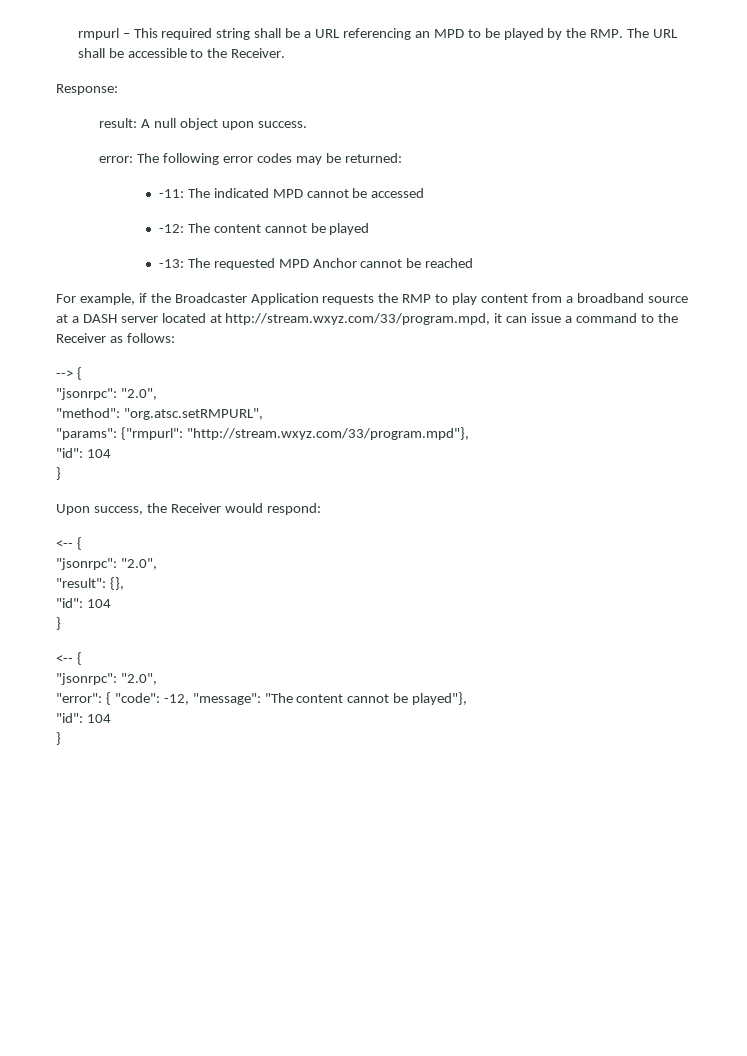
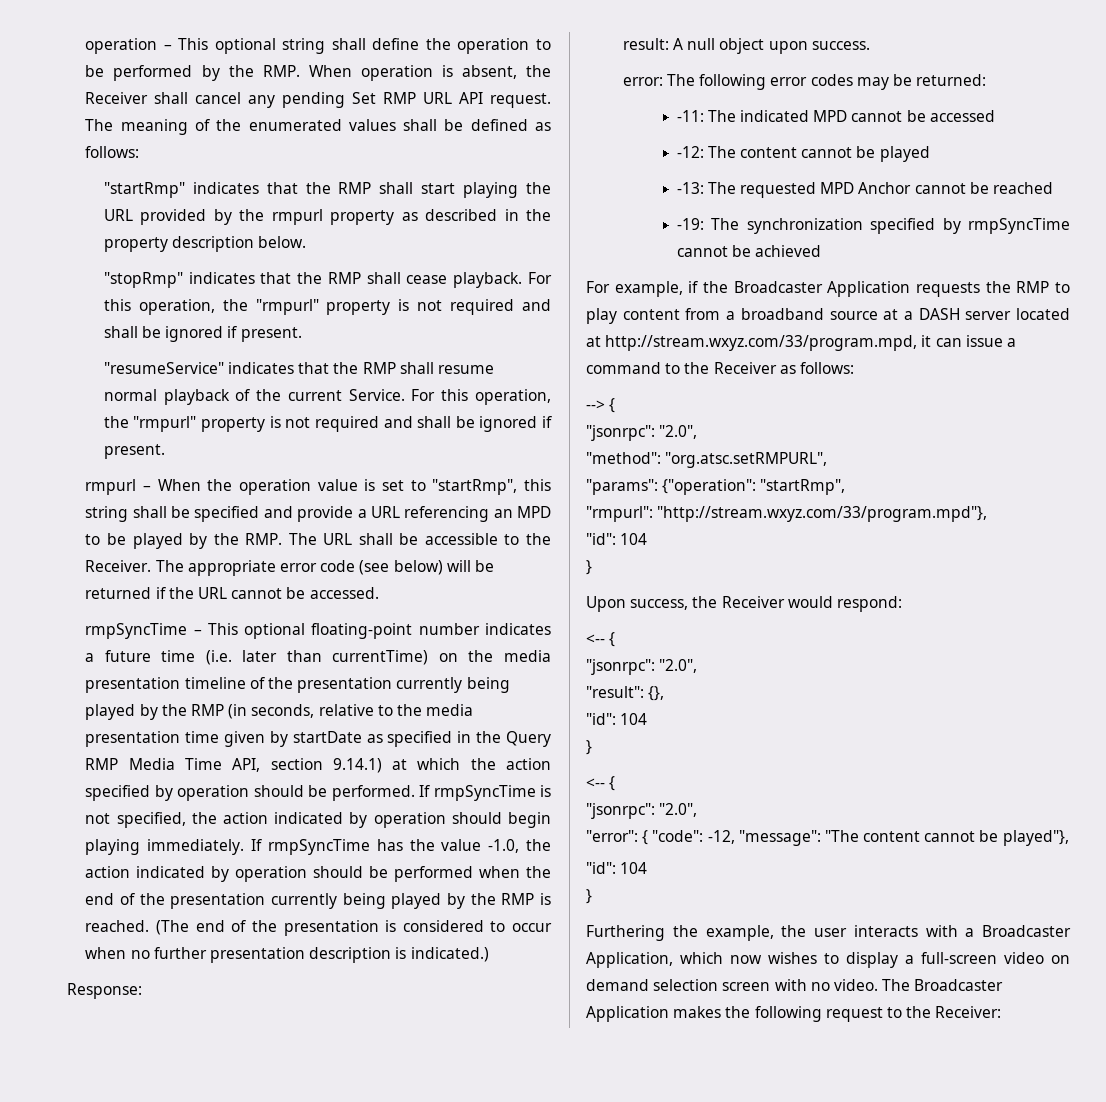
[77,28,301,40] rmpurl – This required string shall be -> [85,38,551,54] [85,65,551,81] [85,92,551,108] [85,119,551,135] [85,146,140,158] [103,182,551,198] [103,209,552,225] [103,236,307,252] [103,272,552,288] [103,299,551,315] [103,326,302,342] [103,362,494,374] [103,389,551,405] [103,416,553,432] [103,444,165,459] [85,479,551,495] [85,506,354,522] operation – This optional string shall define the operation to be performed by the RMP. When operation is absent, the Receiver shall cancel any pending Set RMP URL API request. The meaning of the enumerated values shall be defined as follows: // "startRmp" indicates that the RMP shall start playing the URL provided by the rmpurl property as described in the property description below. // "stopRmp" indicates that the RMP shall cease playback. For this operation, the "rmpurl" property is not required and shall be ignored if present. // "resumeService" indicates that the RMP shall resume normal playback of the current Service. For this operation, the "rmpurl" property is not required and shall be ignored if present. // rmpurl – When the operation value is set to "startRmp", this string shall be specified and provide
(286, 53) none -> [155,560,494,576] [85,587,379,599] [85,623,551,639] [85,650,551,665] [85,677,510,693] [85,704,474,720] [85,731,551,747] [85,758,551,773] [85,785,551,801] [85,812,551,828] [85,839,551,855] [85,866,551,882] [85,893,551,909] [85,920,552,936] [85,947,489,963] The appropriate error code (see below) will be returned if the URL cannot be accessed. // rmpSyncTime – This optional floating-point number indicates a future time (i.e. later than currentTime) on the media presentation timeline of the presentation currently being played by the RMP (in seconds, relative to the media presentation time given by startDate as specified in the Query RMP Media Time API, section 9.14.1) at which the action specified by operation should be performed. If rmpSyncTime is not specified, the action indicated by operation should begin playing immediately. If rmpSyncTime has the value -1.0, the action indicated by operation should be performed when the end of the presentation currently being played by the RMP is reached. (The end of the presentation is considered to occur when no further presentation description is indicated.)
(474, 263) none -> [676,218,1070,234] [676,245,821,257] // -19: The synchronization specified by rmpSyncTime cannot be achieved
[120,427,183,440] {"rmpurl": -> [662,479,846,495] [586,506,653,522] {"operation": "startRmp", // "rmpurl":
(61, 738) none -> [586,925,1071,941] [586,952,1070,968] [586,979,1004,991] [586,1006,1002,1022] // Furthering the example, the user interacts with a Broadcaster Application, which now wishes to display a full-screen video on demand selection screen with no video. The Broadcaster Application makes the following request to the Receiver:

